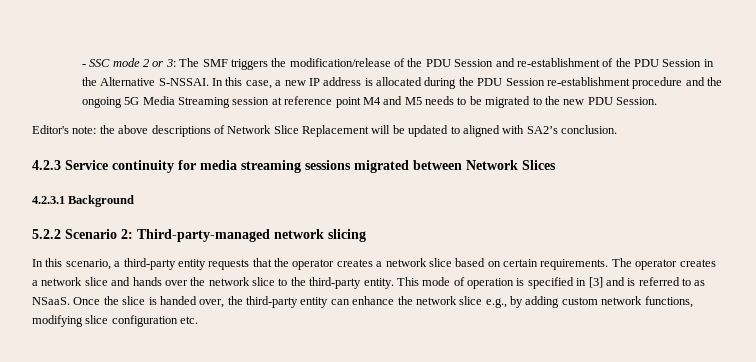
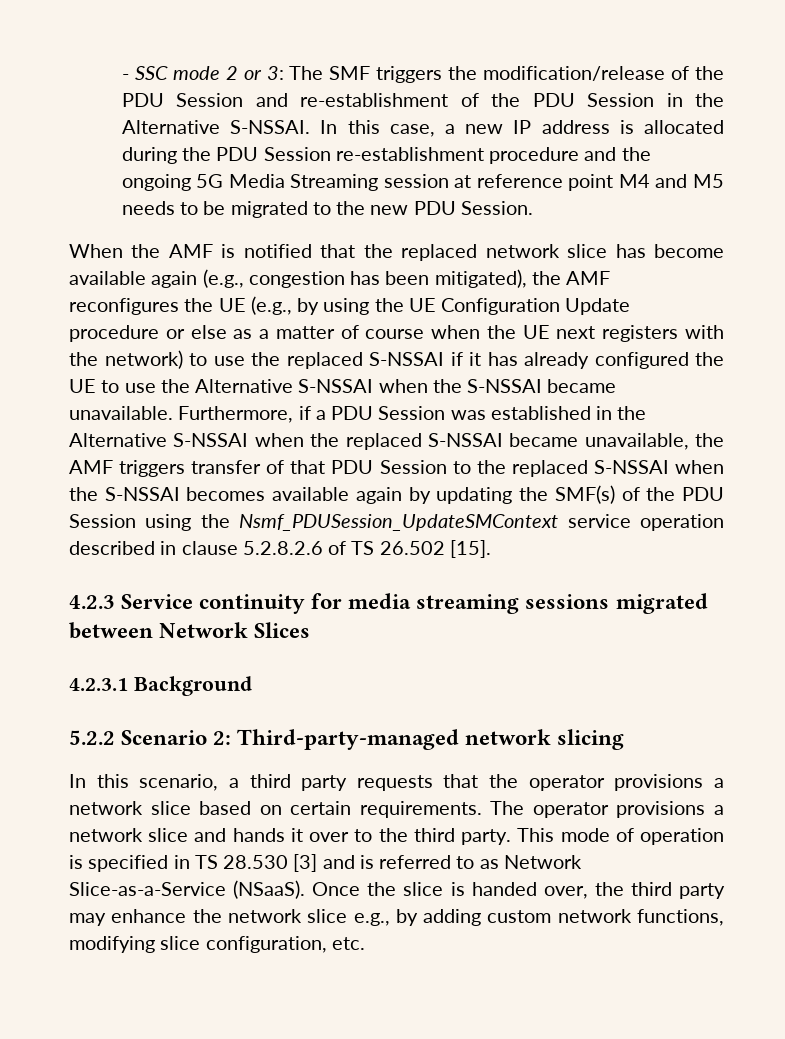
[32,125,617,137] Editor's note: the above descriptions of Network Slice Replacement will be updated to aligned with SA2’s conclusion. -> [69,244,725,261] [69,269,611,288] [69,296,631,315] [69,325,724,342] [69,350,724,369] [69,379,617,393] [69,406,647,423] [69,433,724,450] [69,460,725,477] [69,485,725,504] [69,514,724,531] [69,540,491,558] When the AMF is notified that the replaced network slice has become available again (e.g., congestion has been mitigated), the AMF reconfigures the UE (e.g., by using the UE Configuration Update procedure or else as a matter of course when the UE next registers with the network) to use the replaced S-NSSAI if it has already configured the UE to use the Alternative S-NSSAI when the S-NSSAI became unavailable. Furthermore, if a PDU Session was established in the Alternative S-NSSAI when the replaced S-NSSAI became unavailable, the AMF triggers transfer of that PDU Session to the replaced S-NSSAI when the S-NSSAI becomes available again by updating the SMF(s) of the PDU Session using the Nsmf_PDUSession_UpdateSMContext service operation described in clause 5.2.8.2.6 of TS 26.502 [15].
[123,258,206,270] third-party entity -> [249,774,348,791] third party
[336,259,373,267] creates -> [614,774,704,791] provisions
[679,259,716,267] creates -> [616,801,706,818] provisions
[164,277,394,289] over the network slice to the third-party entity. -> [290,828,512,845] it over to the third party.
(587, 282) none -> [194,855,289,869] TS 28.530
[32,297,70,305] NSaaS. -> [503,855,582,869] [69,880,306,899] Network Slice-as-a-Service (NSaaS).
[246,296,350,308] third-party entity can -> [630,882,726,899] [69,913,106,926] third party may
[111,315,178,327] configuration -> [205,936,327,953] configuration,

